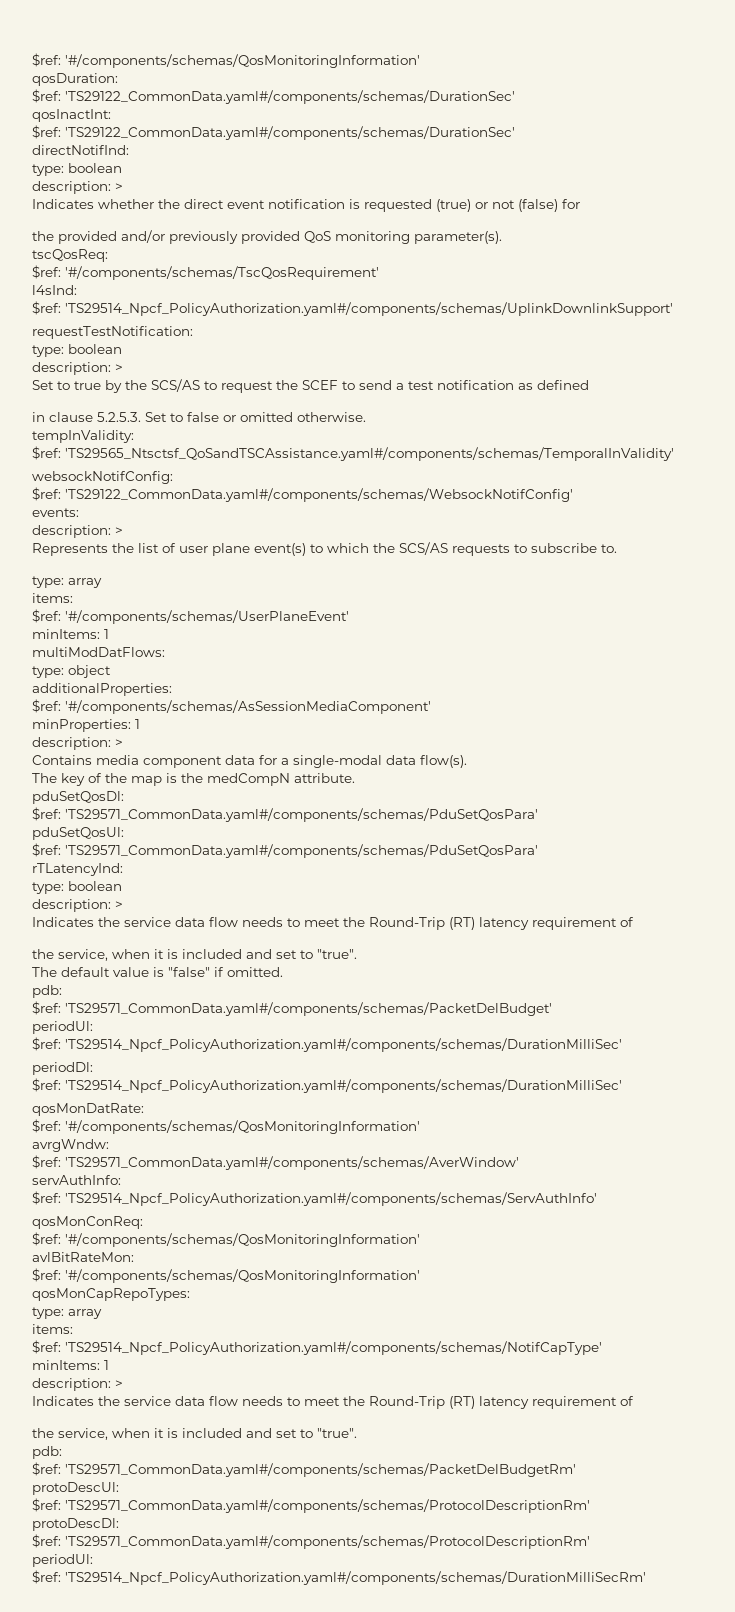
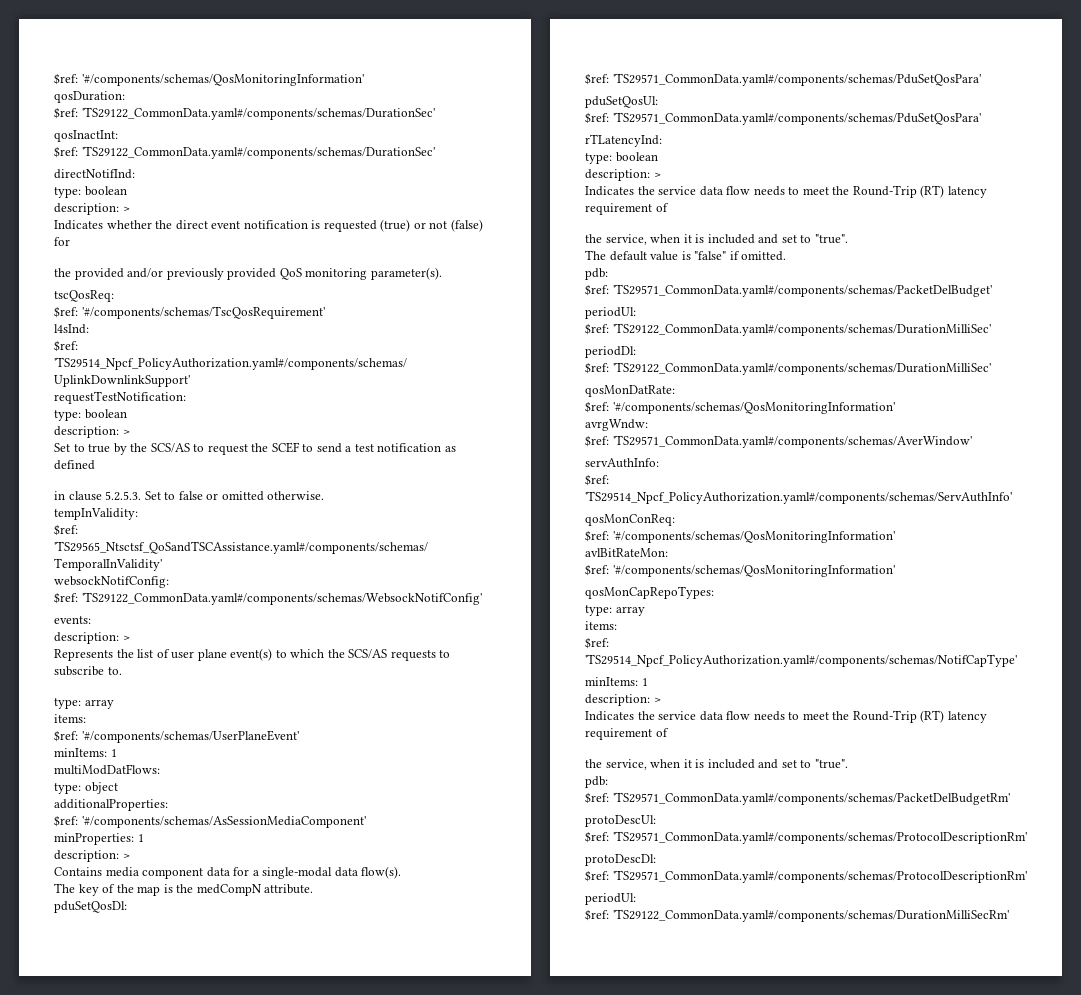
[65,1038,622,1052] 'TS29514_Npcf_PolicyAuthorization.yaml#/components/schemas/DurationMilliSec' -> [612,323,991,336] 'TS29122_CommonData.yaml#/components/schemas/DurationMilliSec'
[65,1079,622,1093] 'TS29514_Npcf_PolicyAuthorization.yaml#/components/schemas/DurationMilliSec' -> [612,362,991,375] 'TS29122_CommonData.yaml#/components/schemas/DurationMilliSec'
[65,1571,646,1585] 'TS29514_Npcf_PolicyAuthorization.yaml#/components/schemas/DurationMilliSecRm' -> [612,909,1009,922] 'TS29122_CommonData.yaml#/components/schemas/DurationMilliSecRm'

